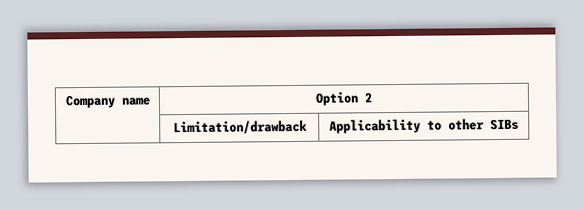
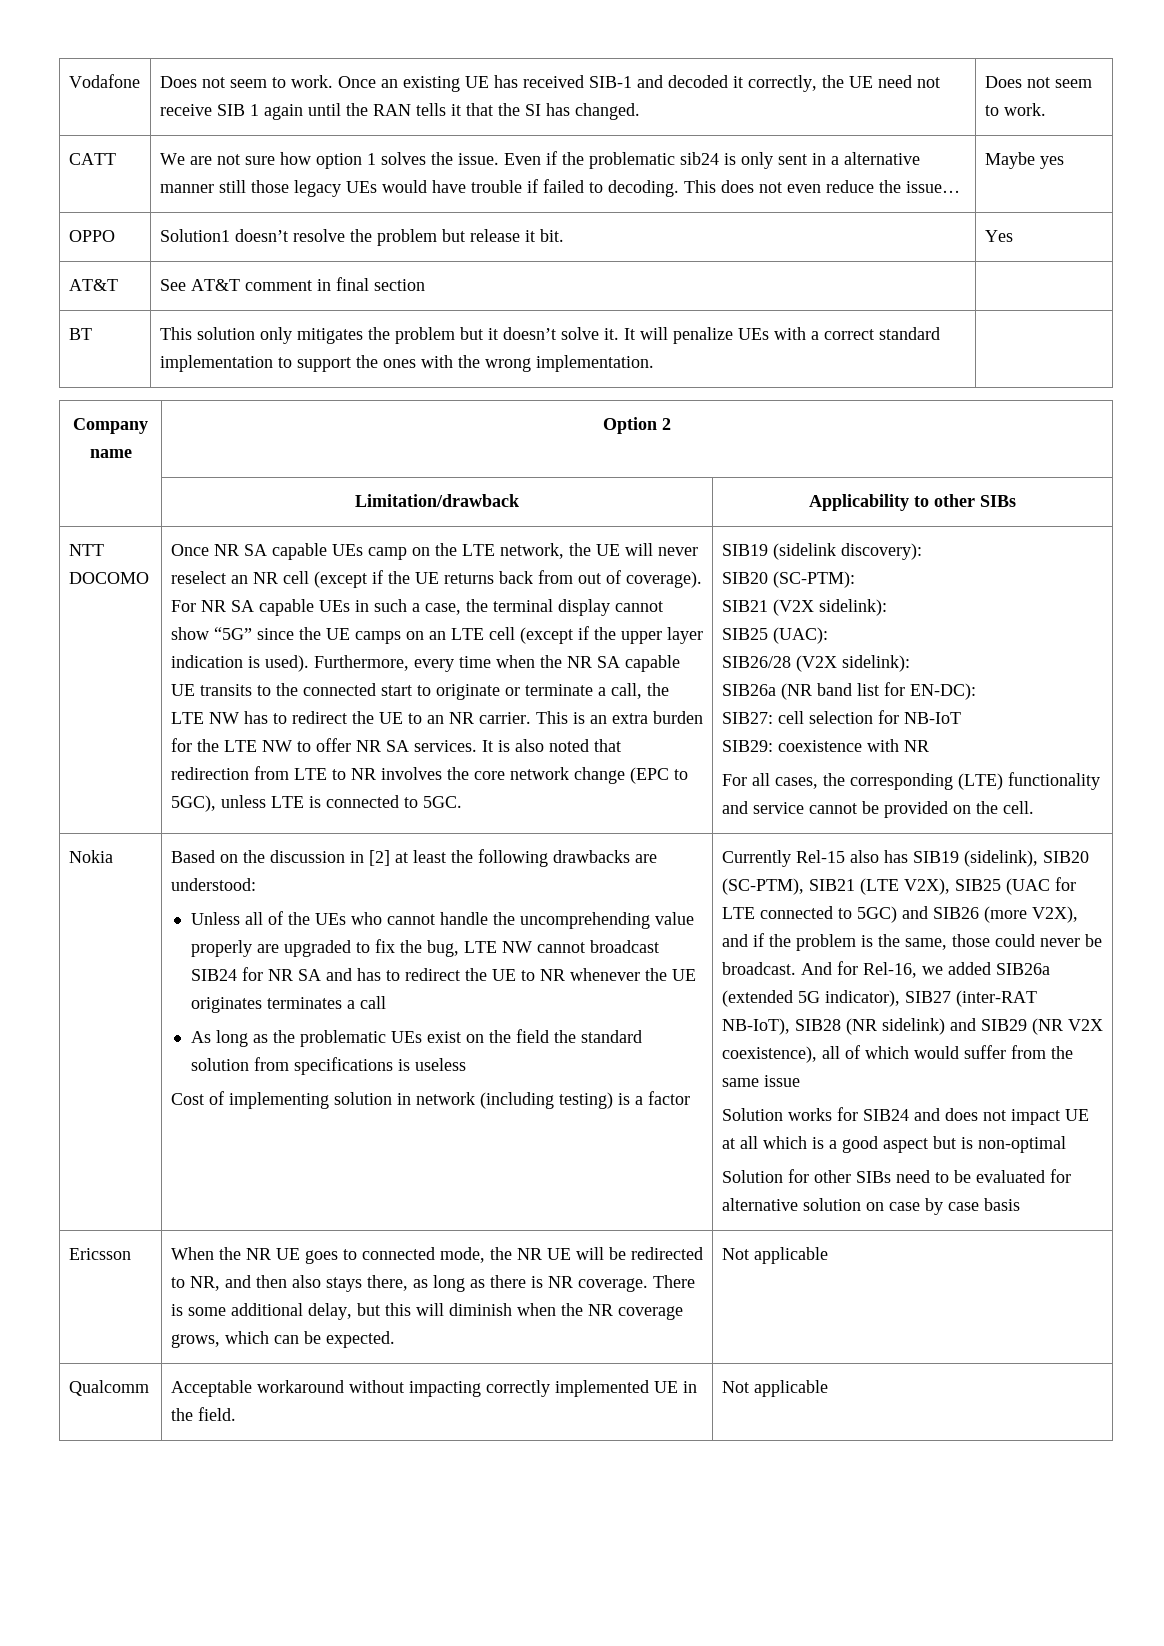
(64, 101) none -> [68,74,140,88] [159,75,940,92] [159,103,640,120] [984,76,1092,88] [984,103,1046,116] [68,153,116,165] [159,151,920,169] [159,179,960,197] [984,152,1064,169] [68,230,115,242] [159,229,564,246] [984,230,1013,242] [68,279,118,291] [159,277,425,291] [68,328,92,340] [159,327,940,344] [159,355,654,372] Vodafone | Does not seem to work. Once an existing UE has received SIB-1 and decoded it correctly, the UE need not receive SIB 1 again until the RAN tells it that the SI has changed. | Does not seem to work. // CATT | We are not sure how option 1 solves the issue. Even if the problematic sib24 is only sent in a alternative manner still those legacy UEs would have trouble if failed to decoding. This does not even reduce the issue… | Maybe yes // OPPO | Solution1 doesn’t resolve the problem but release it bit. | Yes // AT&T | See AT&T comment in final section | // BT | This solution only mitigates the problem but it doesn’t solve it. It will penalize UEs with a correct standard implementation to support the ones with the wrong implementation. | //
(519, 124) none -> [68,544,104,556] [68,572,149,584] [170,543,698,560] [170,570,702,588] [170,599,663,616] [170,626,703,644] [170,655,680,672] [170,683,669,700] [170,711,703,724] [170,738,621,752] [170,766,688,784] [170,795,462,812] [721,543,922,560] [721,571,855,588] [721,599,887,616] [721,627,828,644] [721,655,910,672] [721,682,976,700] [721,710,961,724] [721,739,929,752] [721,772,1100,790] [721,801,1034,818] [68,850,113,863] [170,849,657,867] [170,878,256,891] [190,911,694,929] [190,939,659,957] [190,967,696,981] [190,996,386,1013] [190,1029,642,1047] [190,1057,466,1075] [170,1091,690,1109] [721,850,1089,867] [721,877,1076,895] [721,906,1078,923] [721,933,1102,951] [721,961,1050,978] [721,990,1037,1007] [721,1018,1103,1035] [721,1045,1073,1063] [721,1075,800,1087] [721,1107,1089,1125] [721,1136,1066,1153] [721,1169,1071,1183] [721,1198,1020,1215] [68,1248,131,1260] [170,1247,703,1264] [170,1275,695,1292] [170,1303,683,1320] [170,1331,395,1348] [721,1247,828,1264] [68,1380,149,1396] [170,1380,697,1397] [170,1407,236,1421] [721,1380,828,1397] // NTT DOCOMO | Once NR SA capable UEs camp on the LTE network, the UE will never reselect an NR cell (except if the UE returns back from out of coverage). For NR SA capable UEs in such a case, the terminal display cannot show “5G” since the UE camps on an LTE cell (except if the upper layer indication is used). Furthermore, every time when the NR SA capable UE transits to the connected start to originate or terminate a call, the LTE NW has to redirect the UE to an NR carrier. This is an extra burden for the LTE NW to offer NR SA services. It is also noted that redirection from LTE to NR involves the core network change (EPC to 5GC), unless LTE is connected to 5GC. | SIB19 (sidelink discovery): // SIB20 (SC-PTM): // SIB21 (V2X sidelink): // SIB25 (UAC): // SIB26/28 (V2X sidelink): // SIB26a (NR band list for EN-DC): // SIB27: cell selection for NB-IoT // SIB29: coexistence with NR // For all cases, the corresponding (LTE) functionality and service cannot be provided on the cell. // Nokia | Based on the discussion in [2] at least the following drawbacks are understood: // Unless all of the UEs who cannot handle the uncomprehending value properly are upgraded to fix the bug, LTE NW cannot broadcast SIB24 for NR SA and has to redirect the UE to NR whenever the UE originates terminates a call // As long as the problematic UEs exist on the field the standard solution from specifications is useless // Cost of implementing solution in network (including testing) is a factor | Currently Rel-15 also has SIB19 (sidelink), SIB20 (SC-PTM), SIB21 (LTE V2X), SIB25 (UAC for LTE connected to 5GC) and SIB26 (more V2X), and if the problem is the same, those could never be broadcast. And for Rel-16, we added SIB26a (extended 5G indicator), SIB27 (inter-RAT NB-IoT), SIB28 (NR sidelink) and SIB29 (NR V2X coexistence), all of which would suffer from the same issue // Solution works for SIB24 and does not impact UE at all which is a good aspect but is non-optimal // Solution for other SIBs need to be evaluated for alternative solution on case by case basis // Ericsson | When the NR UE goes to connected mode, the NR UE will be redirected to NR, and then also stays there, as long as there is NR coverage. There is some additional delay, but this will diminish when the NR coverage grows, which can be expected. | Not applicable // Qualcomm | Acceptable workaround without impacting correctly implemented UE in the field. | Not applicable

